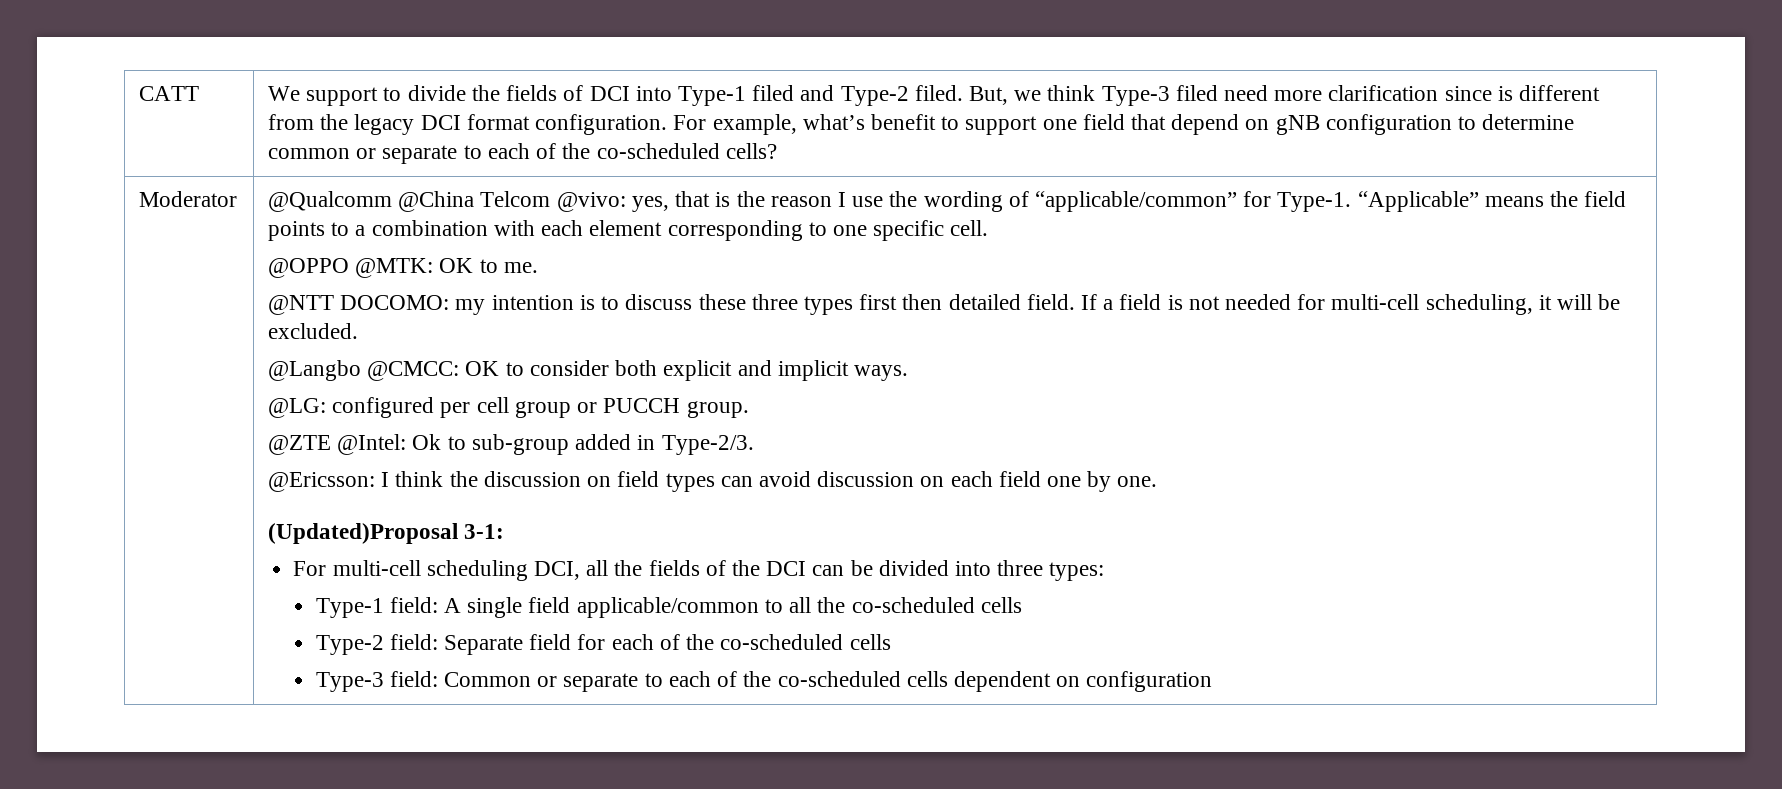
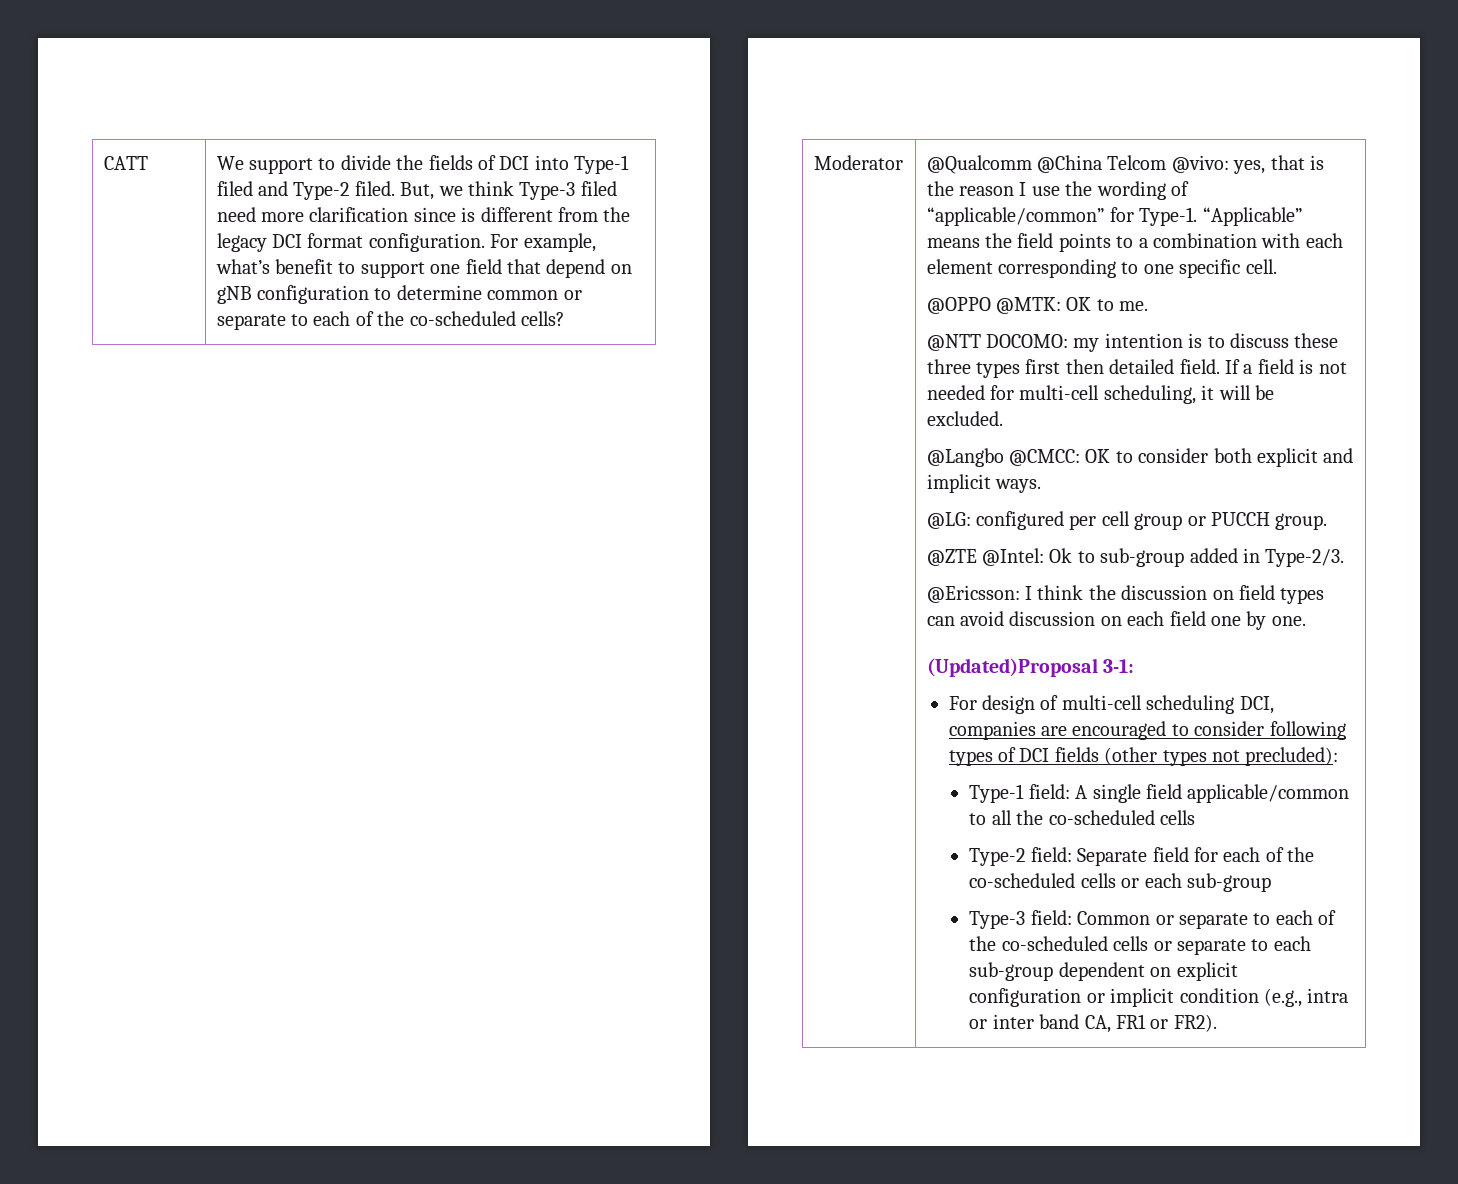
(327, 568) none -> [981,695,1059,714] design of
[586,560,1105,581] all the fields of the DCI can be divided into three types: -> [948,721,1346,740] [948,747,1339,766] companies are encouraged to consider following types of DCI fields (other types not precluded):
(891, 642) none -> [1121,873,1271,892] or each sub-group
[953,671,1213,692] dependent on configuration -> [1153,936,1311,955] [969,962,1238,981] [969,988,1349,1007] [969,1014,1217,1033] or separate to each sub-group dependent on explicit configuration or implicit condition (e.g., intra or inter band CA, FR1 or FR2).

